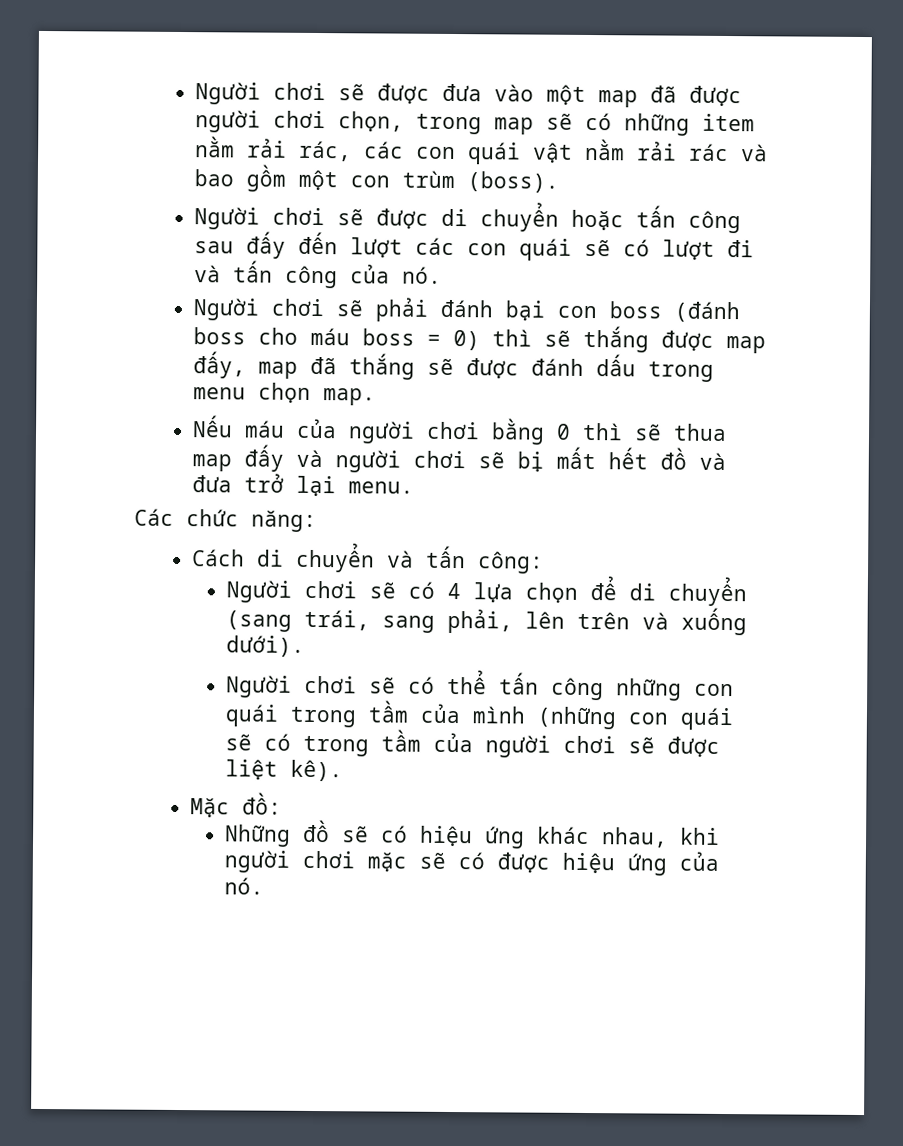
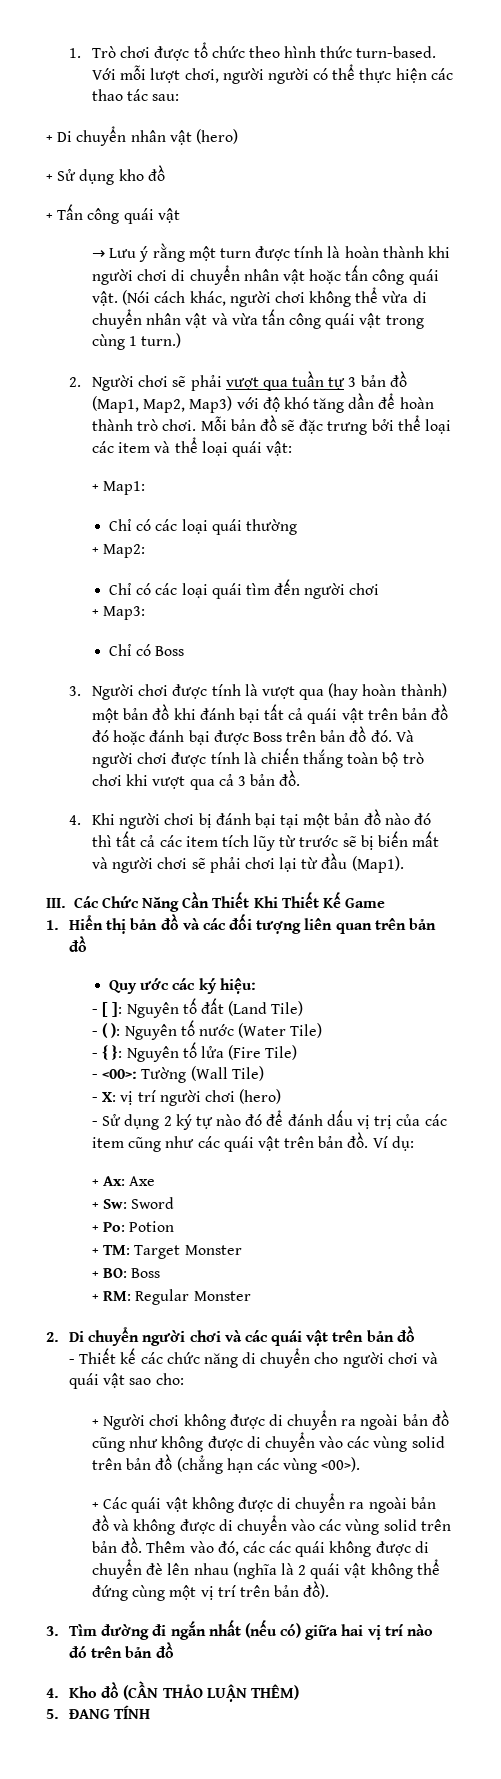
[195,82,743,108] [195,110,756,136] [195,136,769,165] [194,164,560,193] [194,202,742,234] [194,231,755,261] [194,260,443,289] [193,297,741,323] [193,325,767,354] [193,351,715,382] [193,382,377,406] [192,415,728,445] [192,444,727,473] [192,473,415,497] [134,508,317,533] [192,542,545,574] [226,576,748,607] [226,607,748,636] [226,635,306,657] [226,669,735,701] [225,700,735,731] [225,729,721,758] [225,759,344,782] [190,792,283,818] [224,819,721,849] [224,850,720,876] [224,877,265,895] Người chơi sẽ được đưa vào một map đã được người chơi chọn, trong map sẽ có những item nằm rải rác, các con quái vật nằm rải rác và bao gồm một con trùm (boss). // Người chơi sẽ được di chuyển hoặc tấn công sau đấy đến lượt các con quái sẽ có lượt đi và tấn công của nó. // Người chơi sẽ phải đánh bại con boss (đánh boss cho máu boss = 0) thì sẽ thắng được map đấy, map đã thắng sẽ được đánh dấu trong menu chọn map. // Nếu máu của người chơi bằng 0 thì sẽ thua map đấy và người chơi sẽ bị mất hết đồ và đưa trở lại menu. // Các chức năng: // Cách di chuyển và tấn công: // Người chơi sẽ có 4 lựa chọn để di chuyển (sang trái, sang phải, lên trên và xuống dưới). // Người chơi sẽ có thể tấn công những con quái trong tầm của mình (những con quái sẽ có trong tầm của người chơi sẽ được liệt kê). // Mặc đồ: // Những đồ sẽ có hiệu ứng khác nhau, khi người chơi mặc sẽ có được hiệu ứng của nó. -> [68,42,437,61] [91,64,453,84] [91,89,180,101] [46,126,238,146] [46,165,165,185] [46,204,180,224] [91,243,450,262] [91,265,439,285] [91,287,427,307] [91,309,424,329] [91,333,182,350] [68,371,407,391] [91,393,434,413] [91,415,451,435] [91,437,293,457] [91,481,146,495] [109,519,297,535] [91,544,146,558] [109,579,380,599] [91,606,146,620] [109,644,185,656] [68,683,447,700] [91,704,449,724] [91,726,414,745] [91,748,424,768] [91,770,301,790] [68,809,431,829] [91,831,440,851] [91,853,404,873] [46,892,386,912] [46,914,437,934] [68,936,87,952] [109,978,256,994] [91,998,304,1018] [91,1020,323,1040] [91,1042,298,1062] [91,1066,264,1083] [91,1089,282,1106] [91,1110,447,1130] [91,1132,414,1152] [91,1176,156,1186] [91,1197,175,1209] [91,1221,175,1232] [91,1245,242,1259] [91,1268,161,1278] [91,1289,251,1305] [46,1326,415,1346] [68,1348,439,1368] [68,1373,184,1389] [91,1410,449,1430] [91,1432,445,1452] [91,1454,361,1474] [91,1493,436,1513] [91,1515,451,1535] [91,1537,429,1557] [91,1559,440,1579] [91,1581,330,1601] [46,1620,434,1640] [68,1642,174,1658] [46,1681,299,1702] [46,1705,151,1719] 1. Trò chơi được tổ chức theo hình thức turn-based. Với mỗi lượt chơi, người người có thể thực hiện các thao tác sau: // + Di chuyển nhân vật (hero) // + Sử dụng kho đồ // + Tấn công quái vật // → Lưu ý rằng một turn được tính là hoàn thành khi người chơi di chuyển nhân vật hoặc tấn công quái vật. (Nói cách khác, người chơi không thể vừa di chuyển nhân vật và vừa tấn công quái vật trong cùng 1 turn.) // 2. Người chơi sẽ phải vượt qua tuần tự 3 bản đồ (Map1, Map2, Map3) với độ khó tăng dần để hoàn thành trò chơi. Mỗi bản đồ sẽ đặc trưng bởi thể loại các item và thể loại quái vật: // + Map1: // Chỉ có các loại quái thường // + Map2: // Chỉ có các loại quái tìm đến người chơi // + Map3: // Chỉ có Boss // 3. Người chơi được tính là vượt qua (hay hoàn thành) một bản đồ khi đánh bại tất cả quái vật trên bản đồ đó hoặc đánh bại được Boss trên bản đồ đó. Và người chơi được tính là chiến thắng toàn bộ trò chơi khi vượt qua cả 3 bản đồ. // 4. Khi người chơi bị đánh bại tại một bản đồ nào đó thì tất cả các item tích lũy từ trước sẽ bị biến mất và người chơi sẽ phải chơi lại từ đầu (Map1). // III. Các Chức Năng Cần Thiết Khi Thiết Kế Game // 1. Hiển thị bản đồ và các đối tượng liên quan trên bản đồ // Quy ước các ký hiệu: // - [ ]: Nguyên tố đất (Land Tile) // - ( ): Nguyên tố nước (Water Tile) // - { }: Nguyên tố lửa (Fire Tile) // - <00>: Tường (Wall Tile) // - X: vị trí người chơi (hero) // - Sử dụng 2 ký tự nào đó để đánh dấu vị trị của các item cũng như các quái vật trên bản đồ. Ví dụ: // + Ax: Axe // + Sw: Sword // + Po: Potion // + TM: Target Monster // + BO: Boss // + RM: Regular Monster // 2. Di chuyển người chơi và các quái vật trên bản đồ // - Thiết kế các chức năng di chuyển cho người chơi và quái vật sao cho: // + Người chơi không được di chuyển ra ngoài bản đồ cũng như không được di chuyển vào các vùng solid trên bản đồ (chẳng hạn các vùng <00>). // + Các quái vật không được di chuyển ra ngoài bản đồ và không được di chuyển vào các vùng solid trên bản đồ. Thêm vào đó, các các quái không được di chuyển đè lên nhau (nghĩa là 2 quái vật không thể đứng cùng một vị trí trên bản đồ). // 3. Tìm đường đi ngắn nhất (nếu có) giữa hai vị trí nào đó trên bản đồ // 4. Kho đồ (CẦN THẢO LUẬN THÊM) // 5. ĐANG TÍNH

